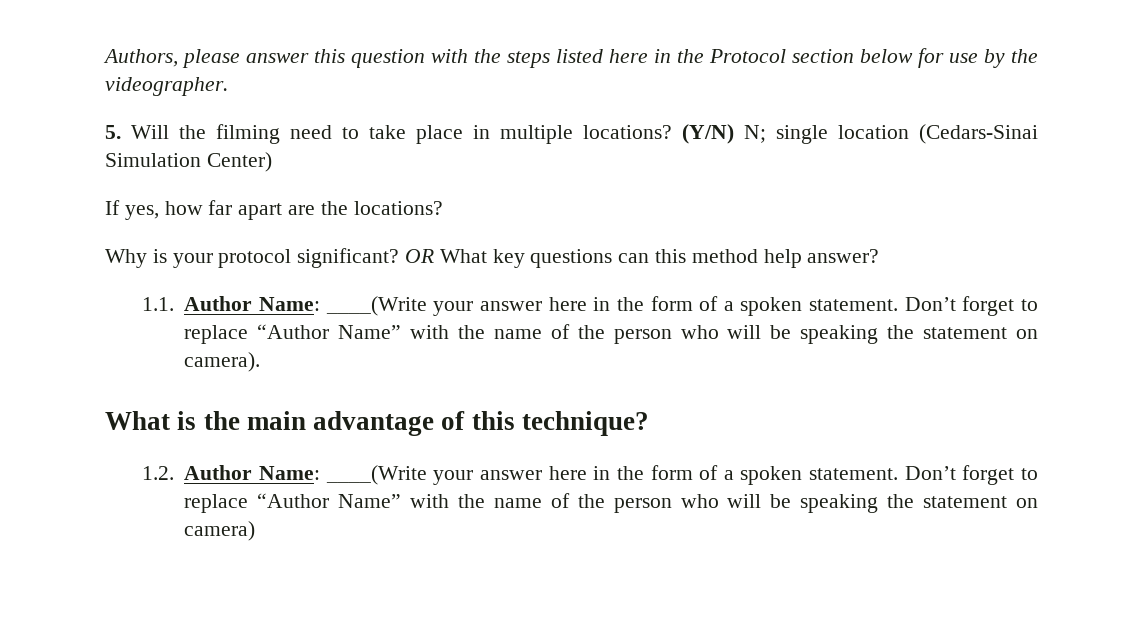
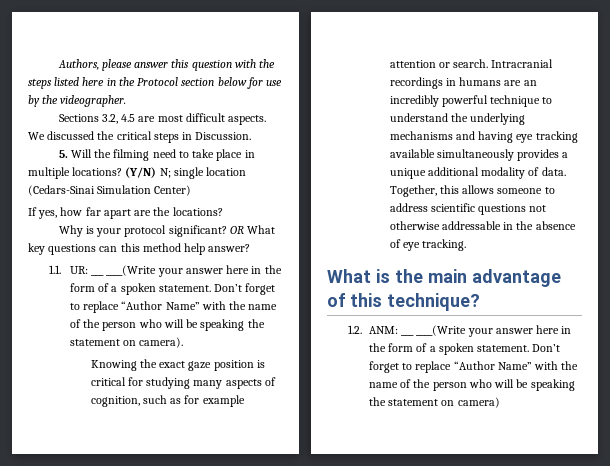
(228, 86) none -> [58,113,267,125] [28,131,252,143] // Sections 3.2, 4.5 are most difficult aspects. We discussed the critical steps in Discussion.
[184,296,321,311] Author Name: -> [69,266,88,274] [91,274,105,276] UR: ___
(261, 362) none -> [90,359,265,371] [90,377,276,389] [90,395,245,407] [389,59,554,68] [389,77,537,89] [389,95,553,107] [389,113,526,125] [389,131,578,143] [389,149,569,161] [389,167,566,179] [389,185,555,197] [389,203,547,215] [389,221,576,230] [389,239,467,251] // Knowing the exact gaze position is critical for studying many aspects of cognition, such as for example attention or search. Intracranial recordings in humans are an incredibly powerful technique to understand the underlying mechanisms and having eye tracking available simultaneously provides a unique additional modality of data. Together, this allows someone to address scientific questions not otherwise addressable in the absence of eye tracking.
[184,465,321,480] Author Name: -> [368,326,398,334] [401,334,415,336] ANM: ___

